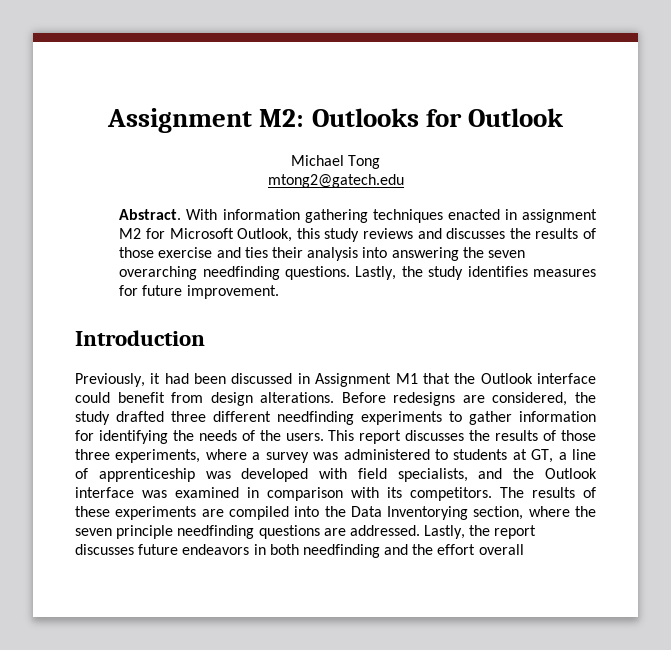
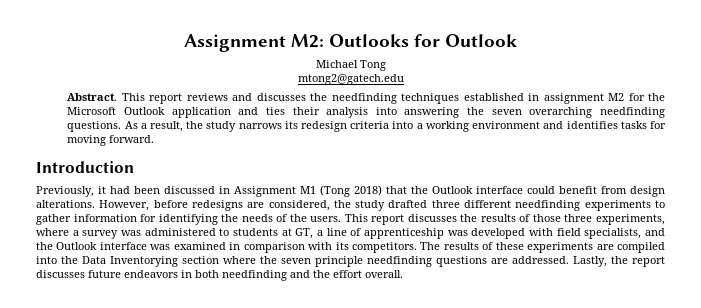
[186,209,597,223] [119,228,597,242] [119,247,213,258] With information gathering techniques enacted in assignment M2 for Microsoft Outlook, this study reviews and discusses the results of those exercise -> [121,93,665,104] [67,107,231,118] This report reviews and discusses the needfinding techniques established in assignment M2 for the Microsoft Outlook application
[355,266,596,280] [119,285,279,299] Lastly, the study identifies measures for future improvement. -> [124,121,666,132] [67,135,155,146] As a result, the study narrows its redesign criteria into a working environment and identifies tasks for moving forward.
(418, 378) none -> [320,185,382,197] (Tong 2018)
[341,392,386,403] Before -> [99,200,188,211] However, before
[473,506,524,520] section, -> [182,256,219,264] section
[478,544,524,555] overall -> [365,270,403,278] overall.

